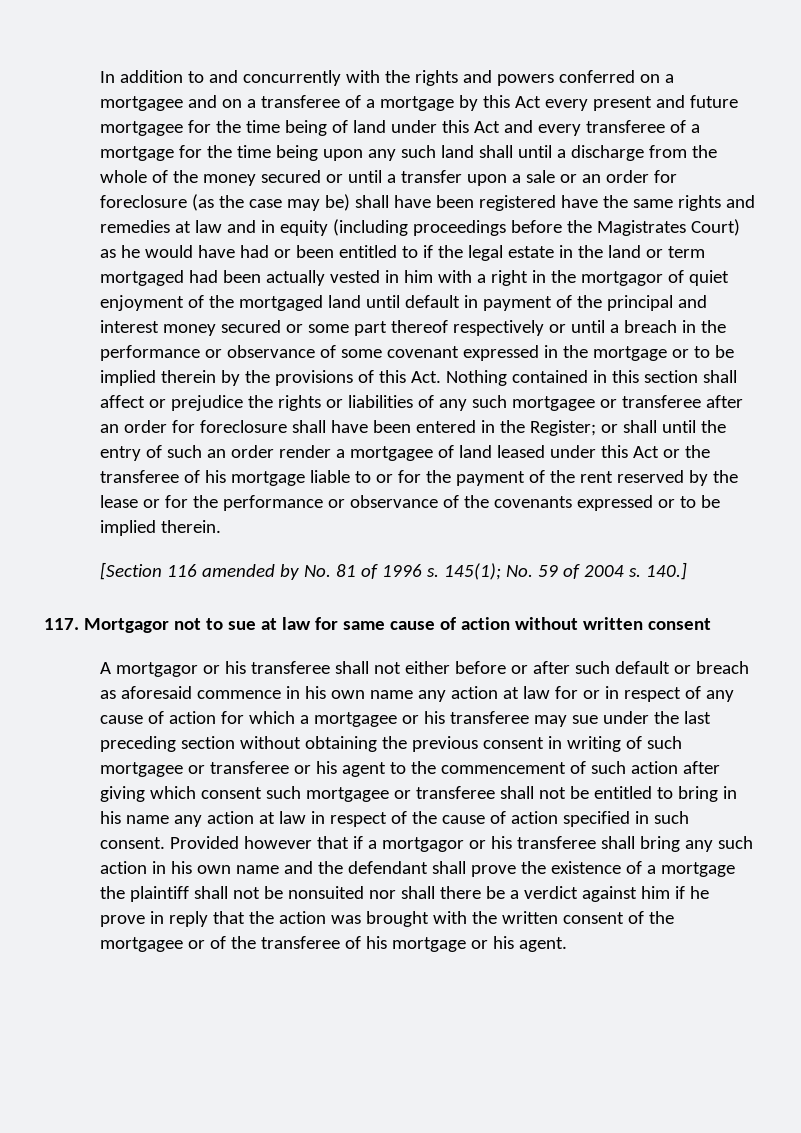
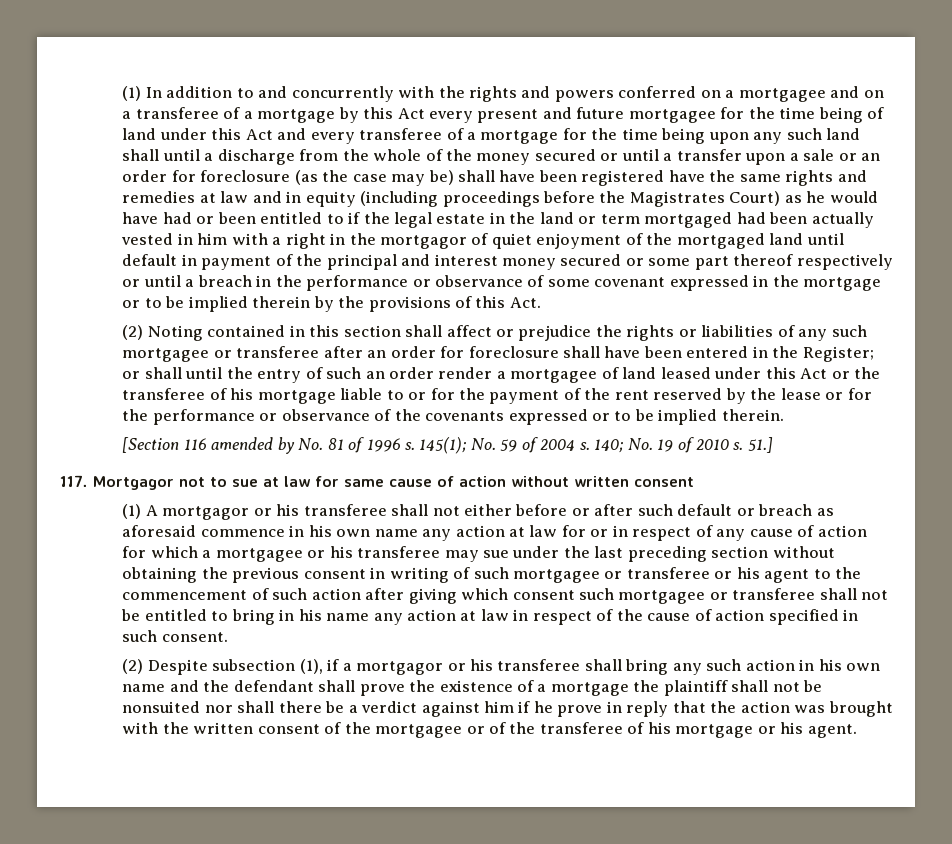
(100, 77) none -> [122,86,142,101] (1)
[446,370,508,386] Nothing -> [122,325,203,341] // (2) Noting
[646,562,688,580] 140.] -> [594,437,773,453] 140; No. 19 of 2010 s. 51.]
(711, 624) none -> [122,504,142,519] (1)
[170,836,350,849] Provided however that -> [122,659,323,675] // (2) Despite subsection (1),

